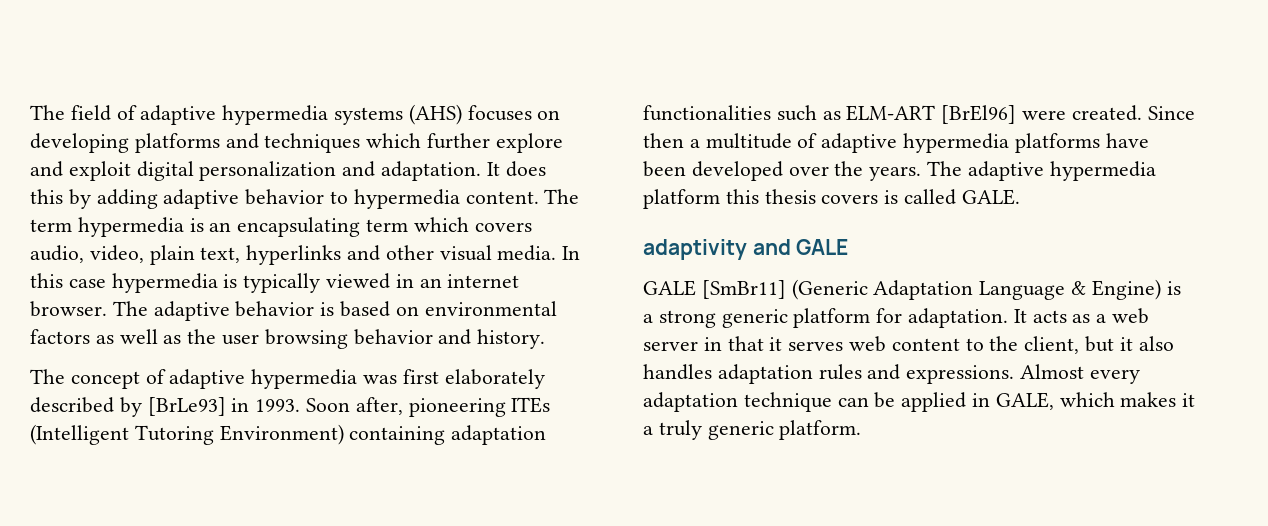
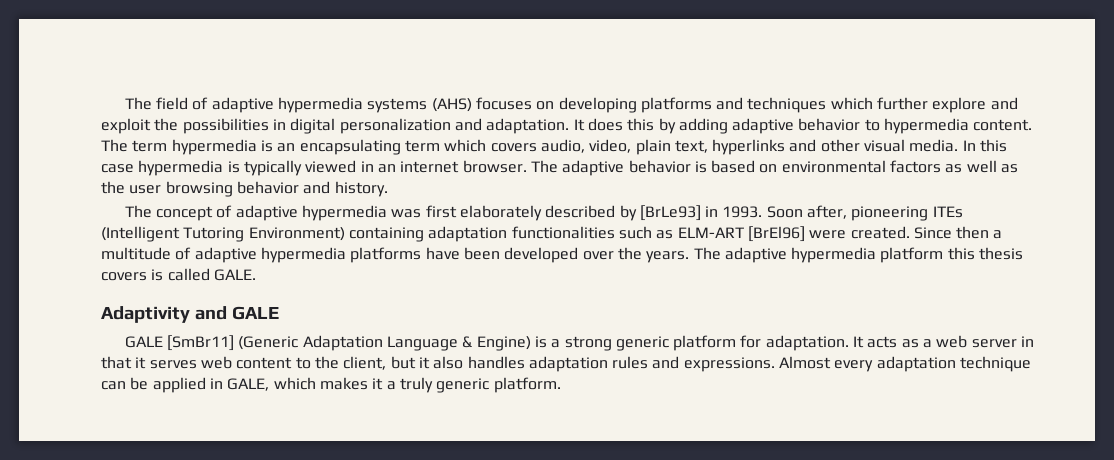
(131, 171) none -> [154,118,286,134] the possibilities in
[643,239,747,260] adaptivity -> [101,306,190,323] Adaptivity

